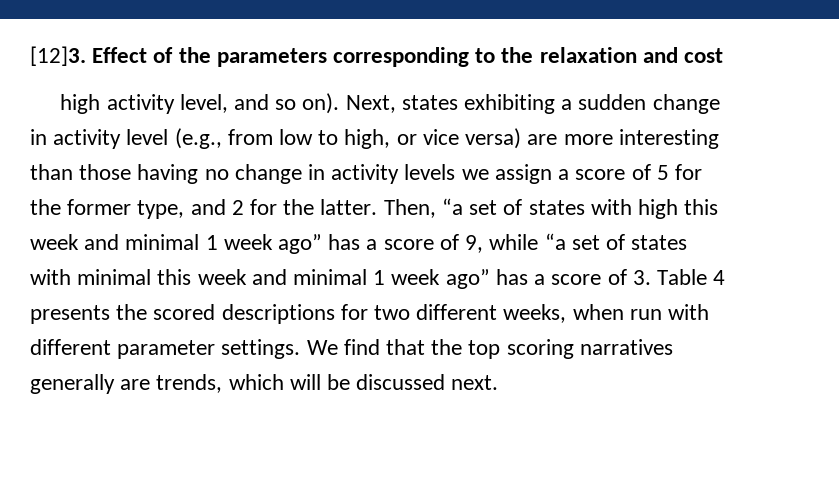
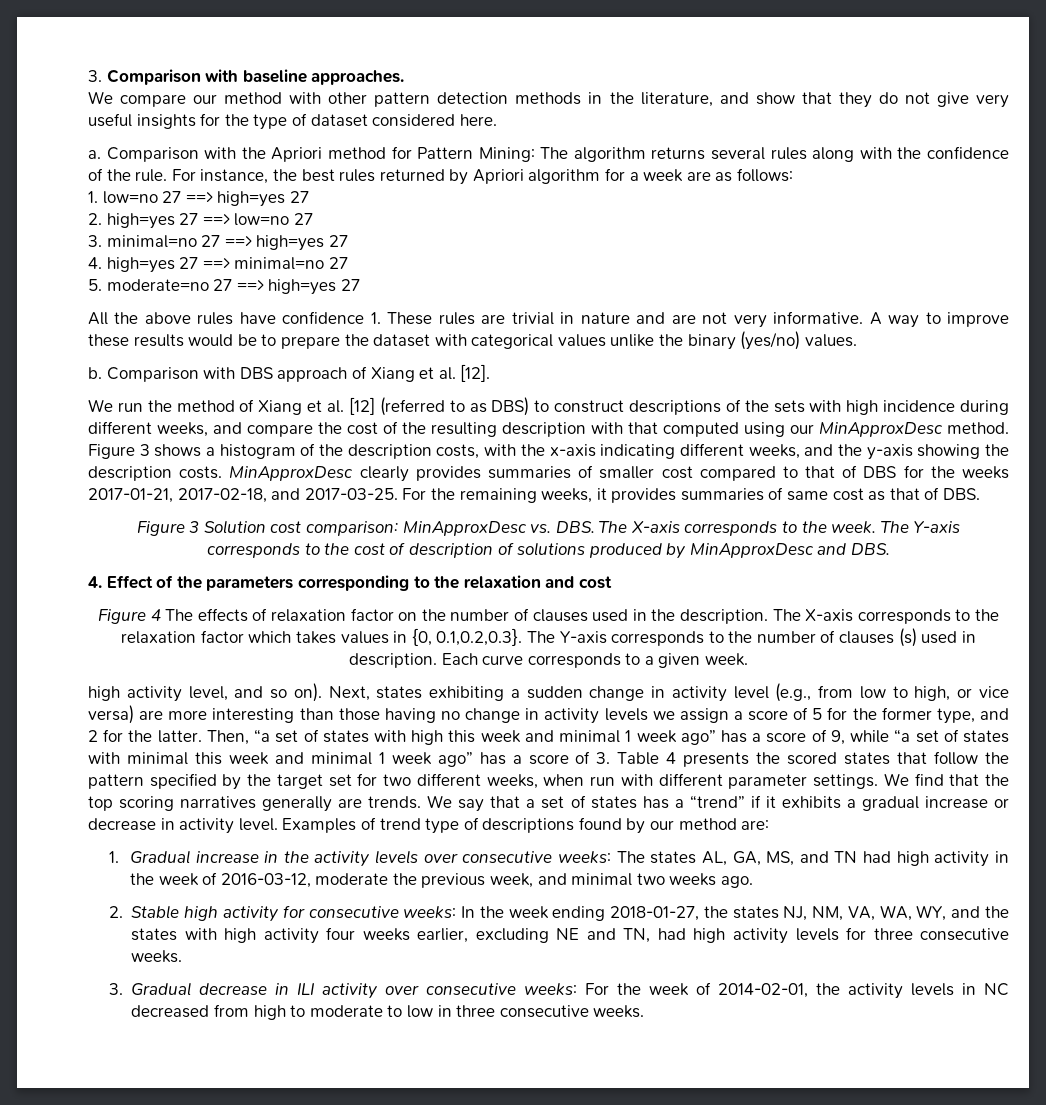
[30,46,86,66] [12]3. -> [88,69,405,85] [88,91,1010,108] [88,113,497,130] [88,146,1010,162] [88,168,794,185] [88,191,309,207] [88,213,313,229] [88,235,348,251] [88,257,348,273] [88,279,360,295] [88,311,1010,328] [88,331,857,350] [88,364,491,382] [88,397,1010,416] [88,421,1009,437] [88,443,1010,460] [88,465,1009,482] [88,487,981,503] [136,520,961,536] [206,542,891,559] [88,576,102,588] 3. Comparison with baseline approaches. // We compare our method with other pattern detection methods in the literature, and show that they do not give very useful insights for the type of dataset considered here. // a. Comparison with the Apriori method for Pattern Mining: The algorithm returns several rules along with the confidence of the rule. For instance, the best rules returned by Apriori algorithm for a week are as follows: // 1. low=no 27 ==> high=yes 27 // 2. high=yes 27 ==> low=no 27 // 3. minimal=no 27 ==> high=yes 27 // 4. high=yes 27 ==> minimal=no 27 // 5. moderate=no 27 ==> high=yes 27 // All the above rules have confidence 1. These rules are trivial in nature and are not very informative. A way to improve these results would be to prepare the dataset with categorical values unlike the binary (yes/no) values. // b. Comparison with DBS approach of Xiang et al. [12]. // We run the method of Xiang et al. [12] (referred to as DBS) to construct descriptions of the sets with high incidence during different weeks, and compare the cost of the resulting description with that computed using our MinApproxDesc method. Figure 3 shows a histogram of the description costs, with the x-axis indicating different weeks, and the y-axis showing the description costs. MinApproxDesc clearly provides summaries of smaller cost compared to that of DBS for the weeks 2017-01-21, 2017-02-18, and 2017-03-25. For the remaining weeks, it provides summaries of same cost as that of DBS. // Figure 3 Solution cost comparison: MinApproxDesc vs. DBS. The X-axis corresponds to the week. The Y-axis corresponds to the cost of description of solutions produced by MinApproxDesc and DBS. // 4.
(724, 55) none -> [98,608,999,624] [121,628,976,647] [348,653,749,668] // Figure 4 The effects of relaxation factor on the number of clauses used in the description. The X-axis corresponds to the relaxation factor which takes values in {0, 0.1,0.2,0.3}. The Y-axis corresponds to the number of clauses (s) used in description. Each curve corresponds to a given week.
[221,304,335,324] descriptions -> [844,751,1010,765] [88,773,352,790] states that follow the pattern specified by the target set
[156,374,499,393] trends, which will be discussed next. -> [368,795,1009,812] [88,817,770,834] [108,850,1009,867] [129,872,754,888] [108,905,1010,922] [131,927,1010,944] [131,950,183,963] [108,982,1010,999] [131,1004,645,1020] trends. We say that a set of states has a “trend” if it exhibits a gradual increase or decrease in activity level. Examples of trend type of descriptions found by our method are: // 1. Gradual increase in the activity levels over consecutive weeks: The states AL, GA, MS, and TN had high activity in the week of 2016-03-12, moderate the previous week, and minimal two weeks ago. // 2. Stable high activity for consecutive weeks: In the week ending 2018-01-27, the states NJ, NM, VA, WA, WY, and the states with high activity four weeks earlier, excluding NE and TN, had high activity levels for three consecutive weeks. // 3. Gradual decrease in ILI activity over consecutive weeks: For the week of 2014-02-01, the activity levels in NC decreased from high to moderate to low in three consecutive weeks.

